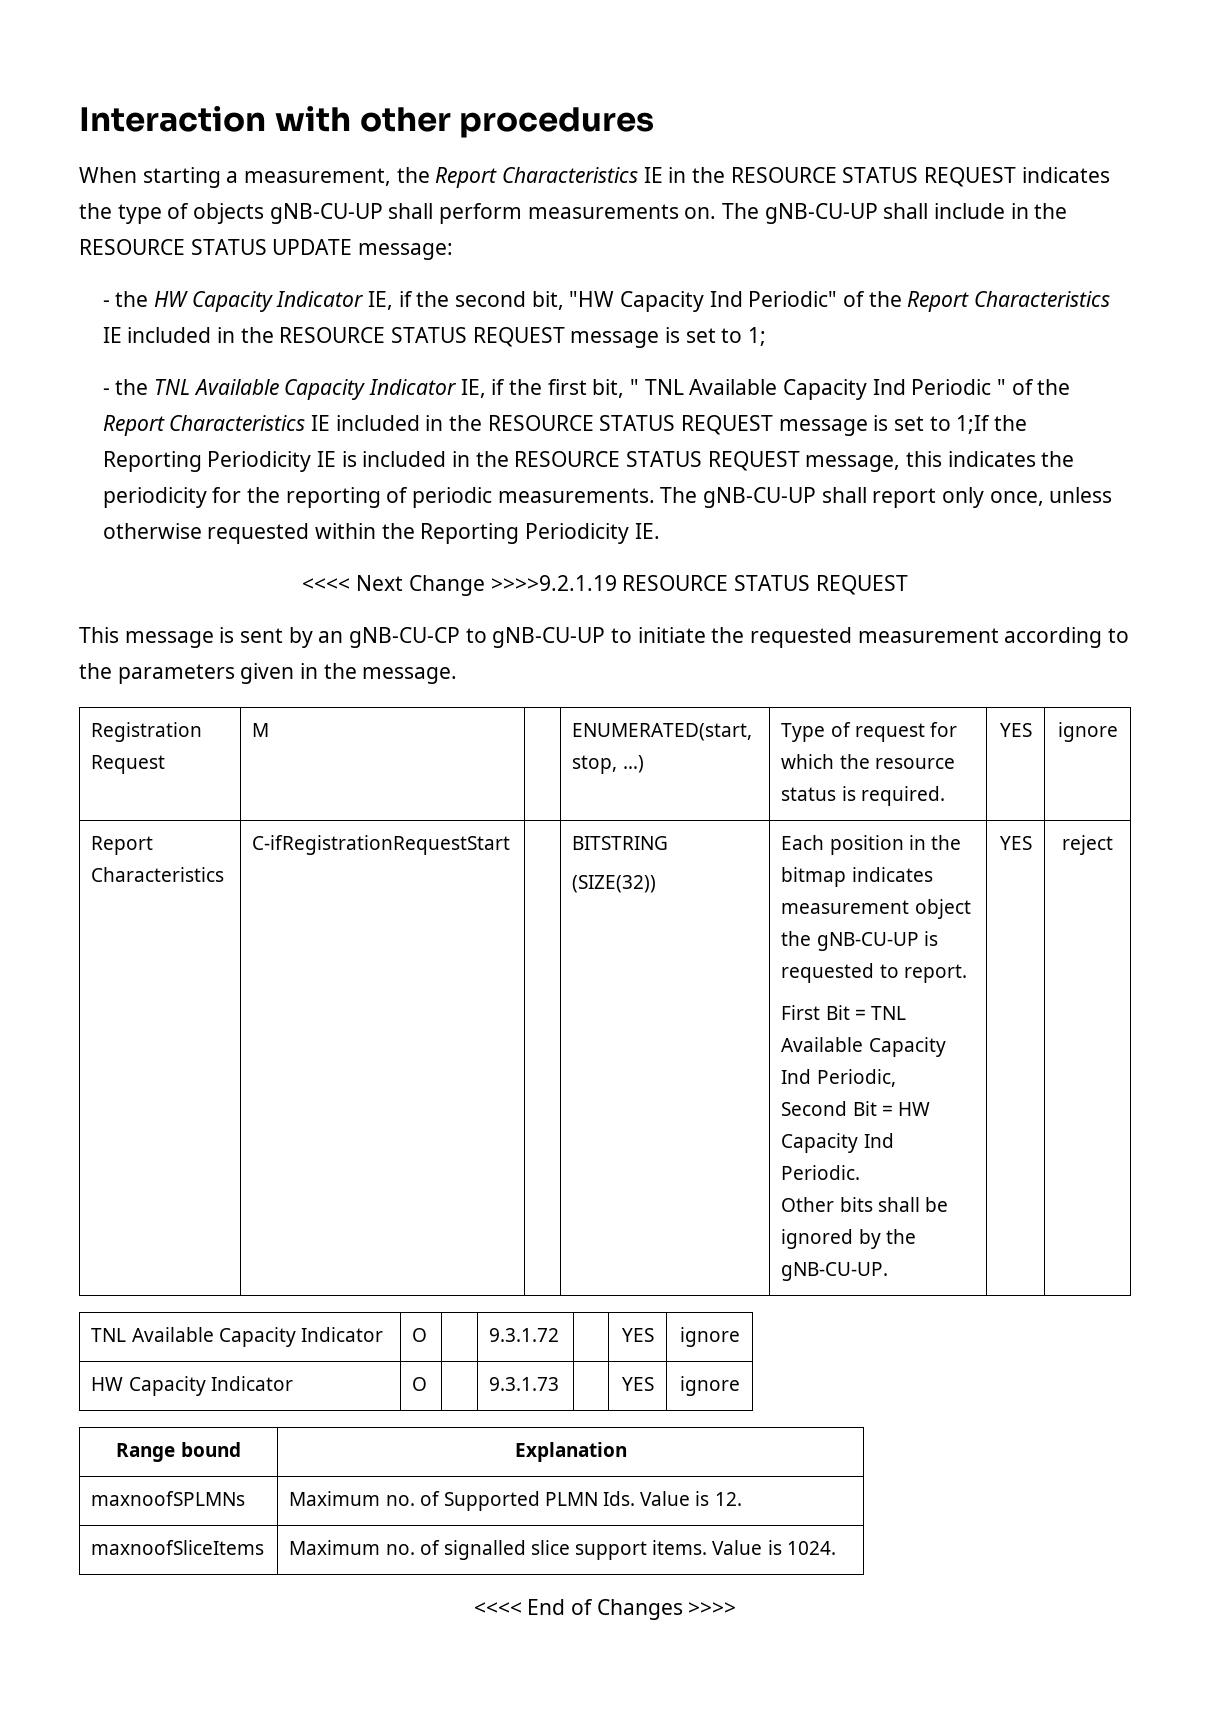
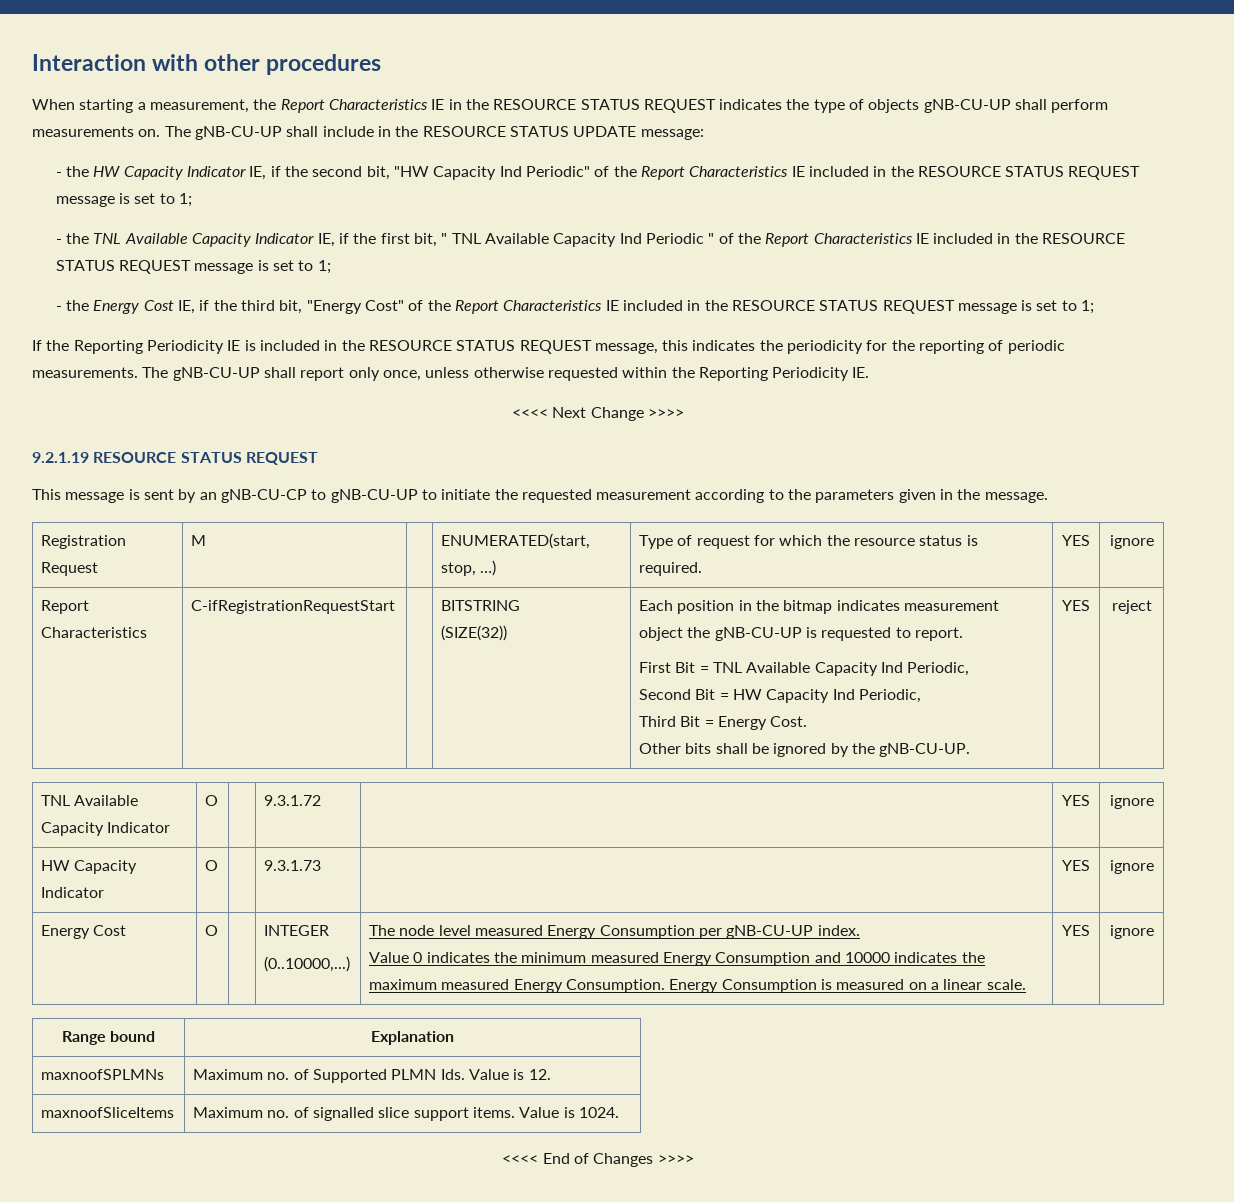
[956,415,991,434] 1;If -> [317,260,331,274] [55,300,1095,314] [32,340,42,351] 1; // - the Energy Cost IE, if the third bit, "Energy Cost" of the Report Characteristics IE included in the RESOURCE STATUS REQUEST message is set to 1; // If
[490,575,617,591] >>>>9.2.1.19 -> [647,409,684,418] [32,452,89,463] >>>> // 9.2.1.19
[781,1165,861,1180] Periodic. -> [859,689,922,703] [639,716,808,730] Periodic, // Third Bit = Energy Cost.
(740, 1386) none -> [41,925,127,939] [205,925,219,936] [264,925,330,936] [264,956,351,972] [369,925,860,939] [369,952,985,966] [369,979,1026,993] [1062,925,1090,936] [1109,925,1154,939] // Energy Cost | O | | INTEGER // (0..10000,...) | The node level measured Energy Consumption per gNB-CU-UP index. // Value 0 indicates the minimum measured Energy Consumption and 10000 indicates the maximum measured Energy Consumption. Energy Consumption is measured on a linear scale. | YES | ignore

